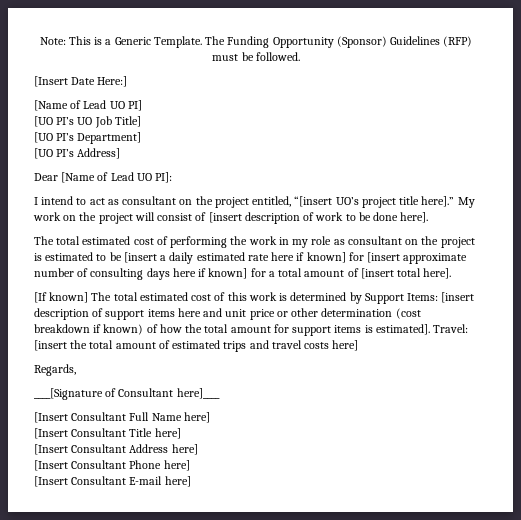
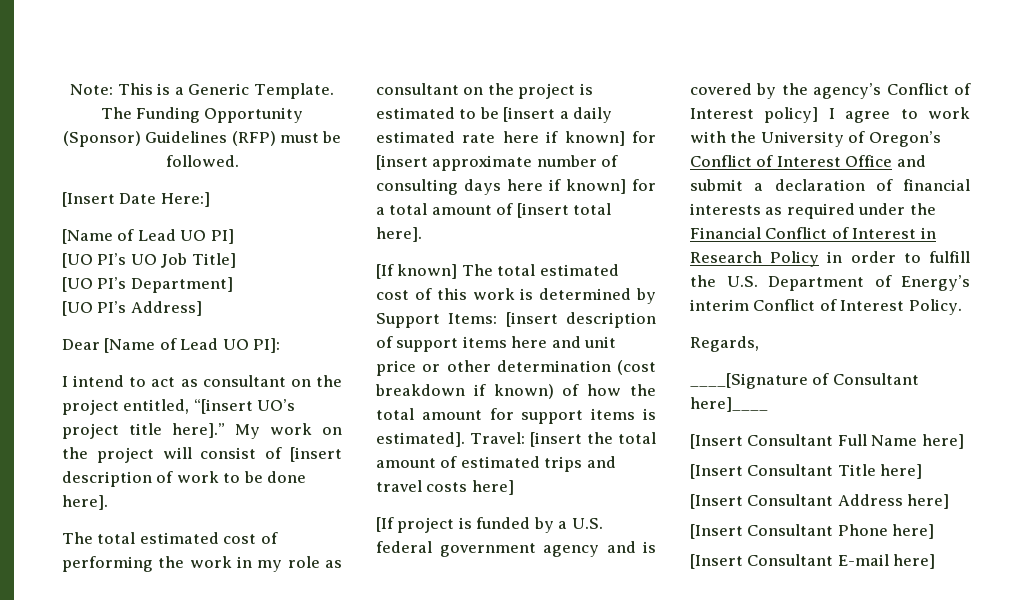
(359, 345) none -> [376,517,603,533] [376,541,656,557] [690,83,971,99] [690,107,970,123] [690,131,941,147] [690,155,926,167] [690,179,970,191] [690,203,936,219] [690,227,936,239] [690,251,970,267] [690,275,970,291] [690,299,962,315] // [If project is funded by a U.S. federal government agency and is covered by the agency’s Conflict of Interest policy] I agree to work with the University of Oregon’s Conflict of Interest Office and submit a declaration of financial interests as required under the Financial Conflict of Interest in Research Policy in order to fulfill the U.S. Department of Energy’s interim Conflict of Interest Policy.

